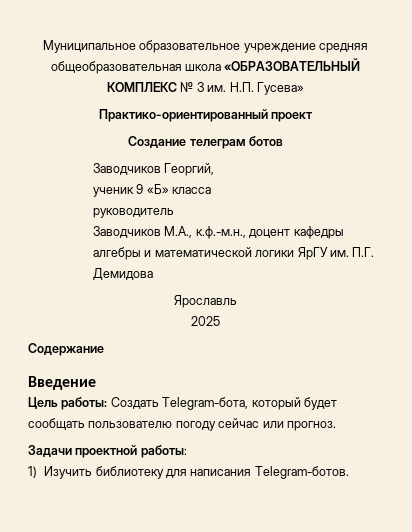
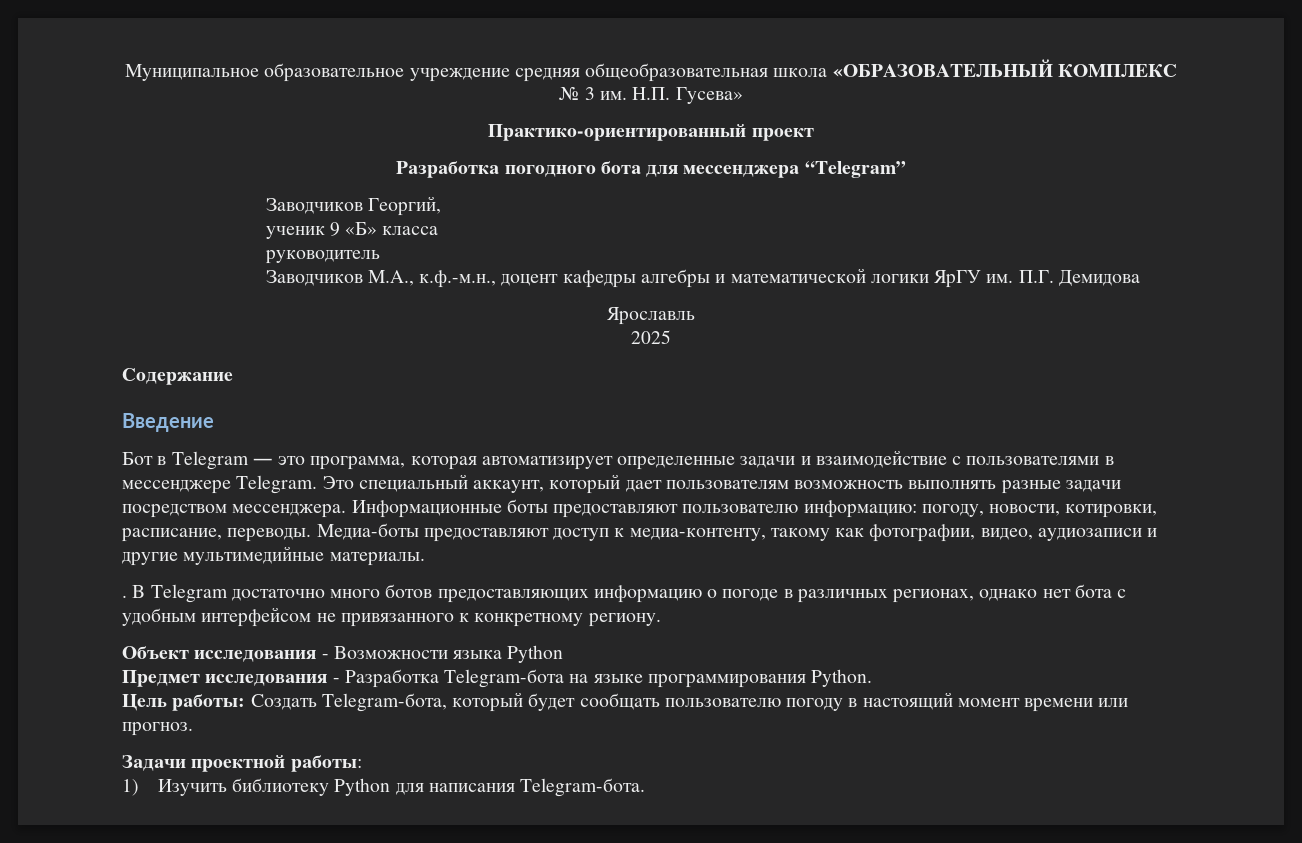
[128,136,283,149] Создание телеграм ботов -> [396,161,906,178] Разработка погодного бота для мессенджера “Telegram”
(96, 383) none -> [122,450,1114,470] [122,474,1121,494] [122,499,1158,518] [121,523,1158,542] [122,546,425,566] [122,584,1127,603] [122,607,661,627] [122,645,564,663] [122,669,873,688] // Бот в Telegram ― это программа, которая автоматизирует определенные задачи и взаимодействие с пользователями в мессенджере Telegram. Это специальный аккаунт, который дает пользователям возможность выполнять разные задачи посредством мессенджера. Информационные боты предоставляют пользователю информацию: погоду, новости, котировки, расписание, переводы. Медиа-боты предоставляют доступ к медиа-контенту, такому как фотографии, видео, аудиозаписи и другие мультимедийные материалы. // . В Telegram достаточно много ботов предоставляющих информацию о погоде в различных регионах, однако нет бота с удобным интерфейсом не привязанного к конкретному региону. // Объект исследования - Возможности языка Python // Предмет исследования - Разработка Telegram-бота на языке программирования Python.
[218,418,260,428] сейчас -> [848,692,1094,712] в настоящий момент времени
(164, 472) none -> [334,778,391,796] Python
[254,466,349,479] Telegram-ботов. -> [520,778,646,797] Telegram-бота.

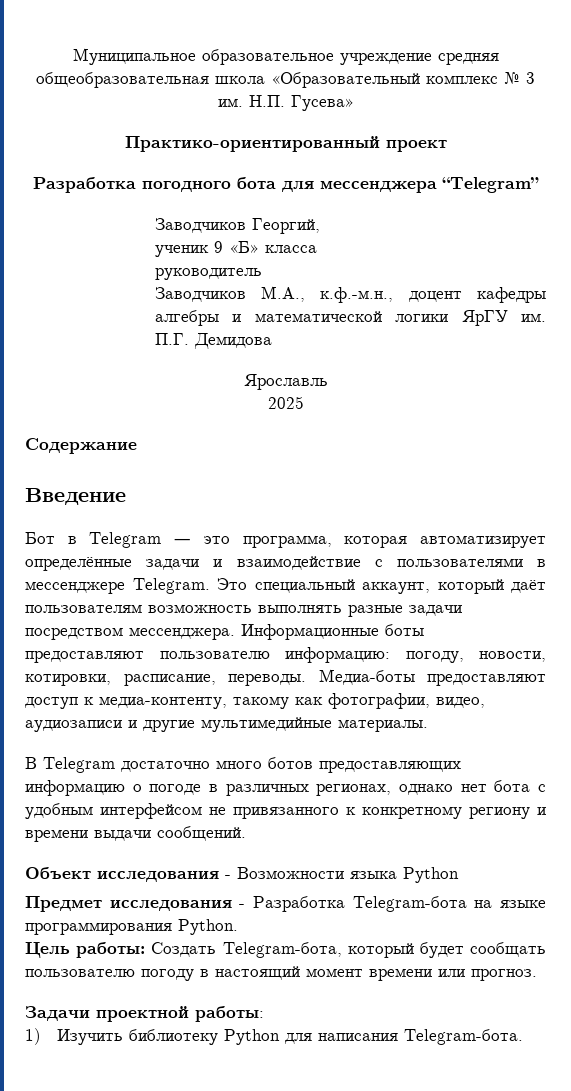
[832,59,1177,77] «ОБРАЗОВАТЕЛЬНЫЙ КОМПЛЕКС -> [271,72,498,88] «Образовательный комплекс
[617,456,736,470] определенные -> [25,557,132,571] определённые
[625,480,662,492] дает -> [511,580,546,593] даёт
[122,595,127,598] . -> (428, 725) none
[587,613,661,627] региону. -> [469,807,546,819] [25,826,246,842] региону и времени выдачи сообщений.

